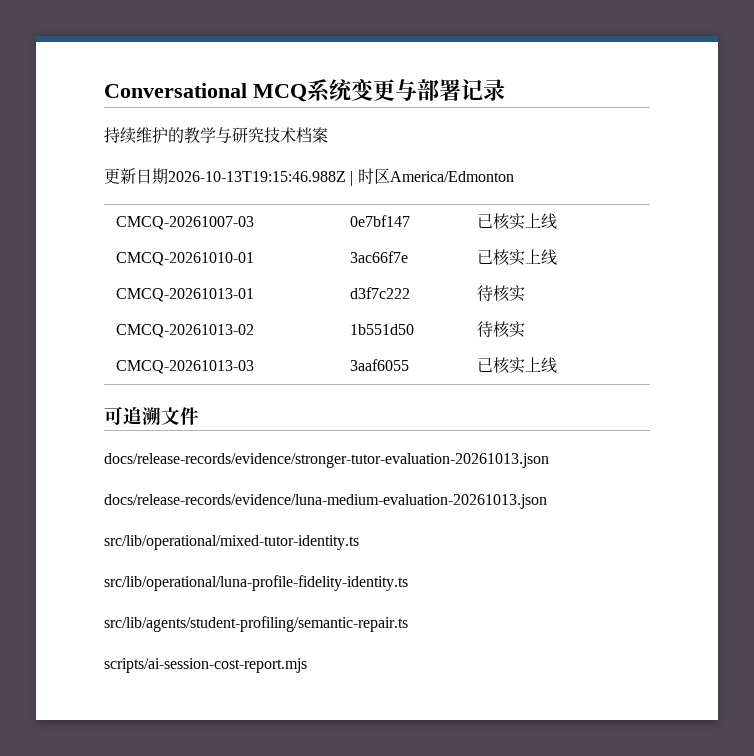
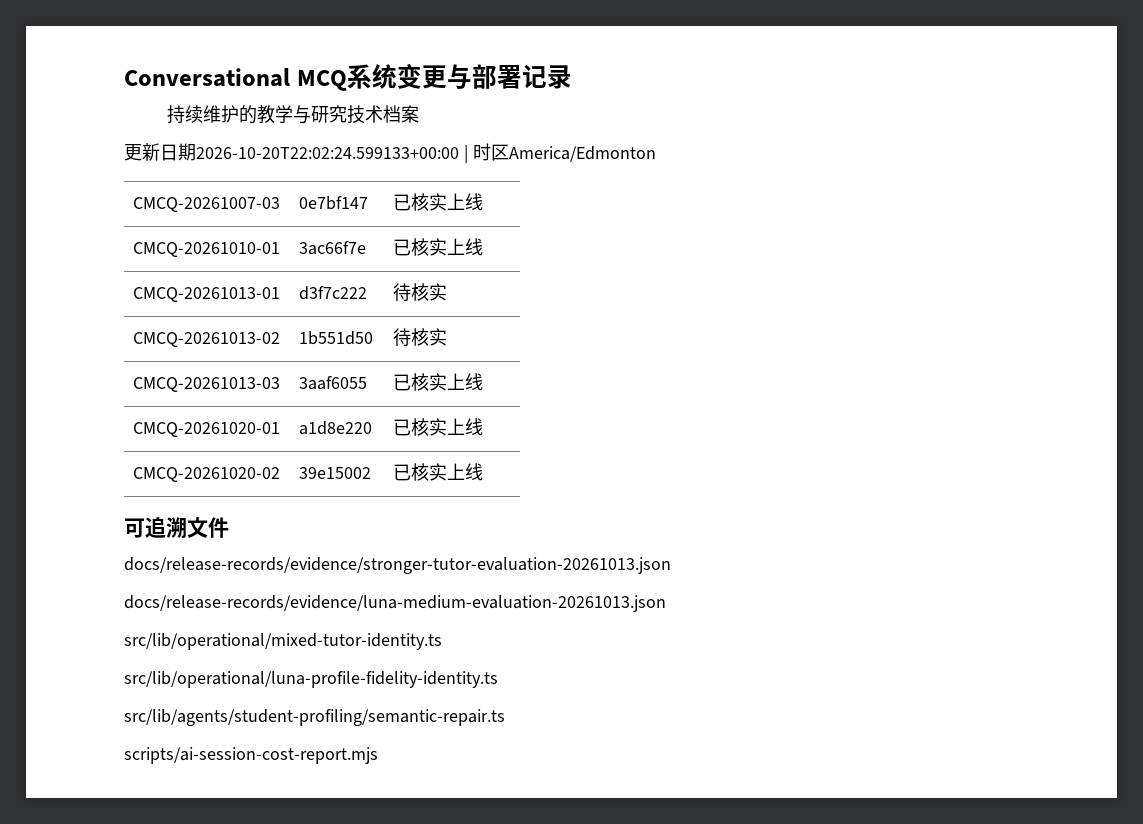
[168,171,346,182] 2026-10-13T19:15:46.988Z -> [196,147,459,159] 2026-10-20T22:02:24.599133+00:00
(557, 365) none -> [133,422,281,437] [299,421,373,435] [393,418,484,436] [133,467,281,482] [299,467,372,479] [393,463,484,481] // CMCQ-20261020-01 | a1d8e220 | 已核实上线 // CMCQ-20261020-02 | 39e15002 | 已核实上线

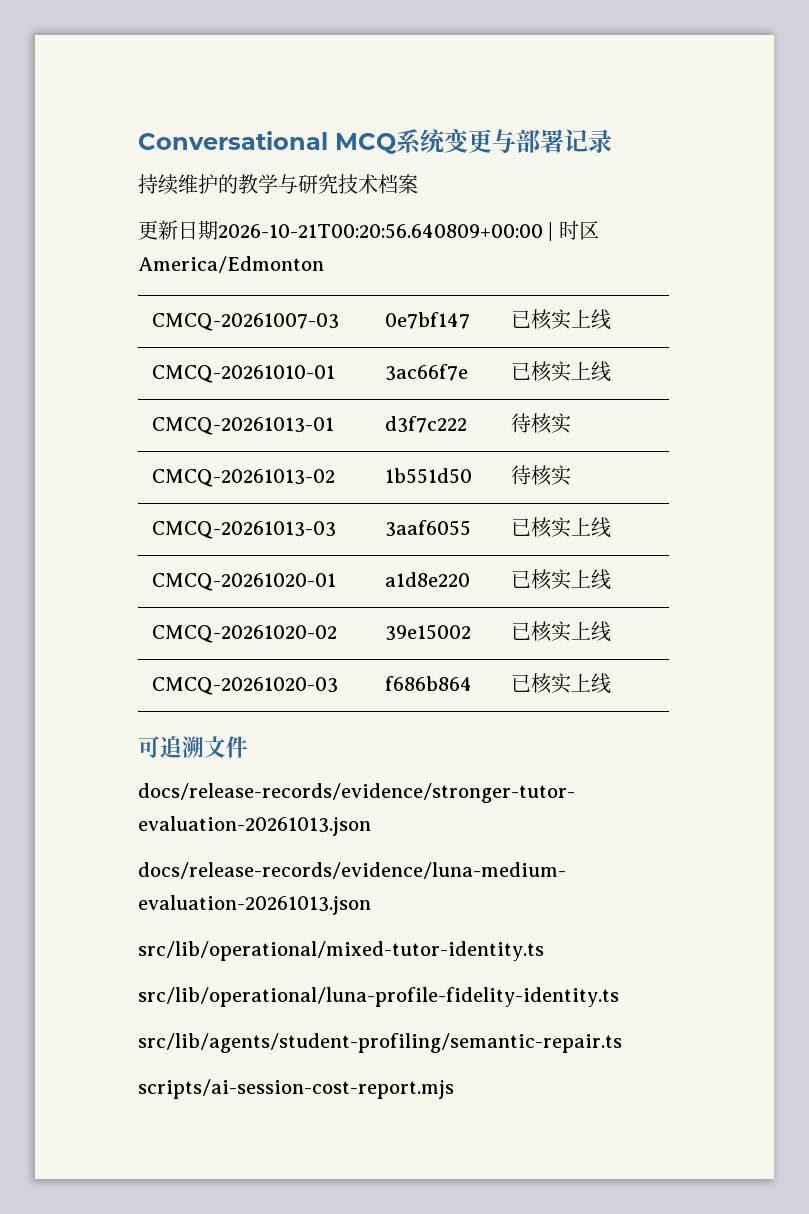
[196,147,459,159] 2026-10-20T22:02:24.599133+00:00 -> [218,223,543,239] 2026-10-21T00:20:56.640809+00:00
(484, 472) none -> [152,677,339,695] [385,676,473,691] [511,673,612,694] // CMCQ-20261020-03 | f686b864 | 已核实上线

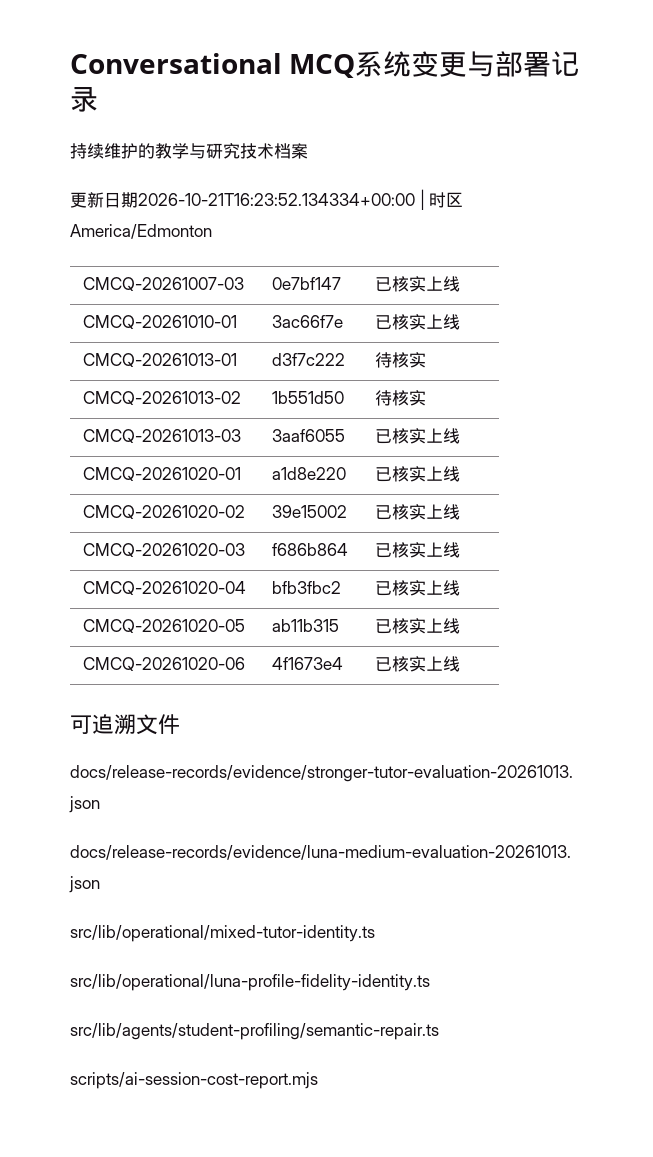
[218,223,543,239] 2026-10-21T00:20:56.640809+00:00 -> [138,193,415,206] 2026-10-21T16:23:52.134334+00:00
(612, 683) none -> [82,581,246,595] [271,581,341,594] [374,580,460,596] [82,619,245,633] [271,619,339,632] [374,618,460,634] [82,657,245,671] [271,657,343,670] [374,656,460,672] // CMCQ-20261020-04 | bfb3fbc2 | 已核实上线 // CMCQ-20261020-05 | ab11b315 | 已核实上线 // CMCQ-20261020-06 | 4f1673e4 | 已核实上线

